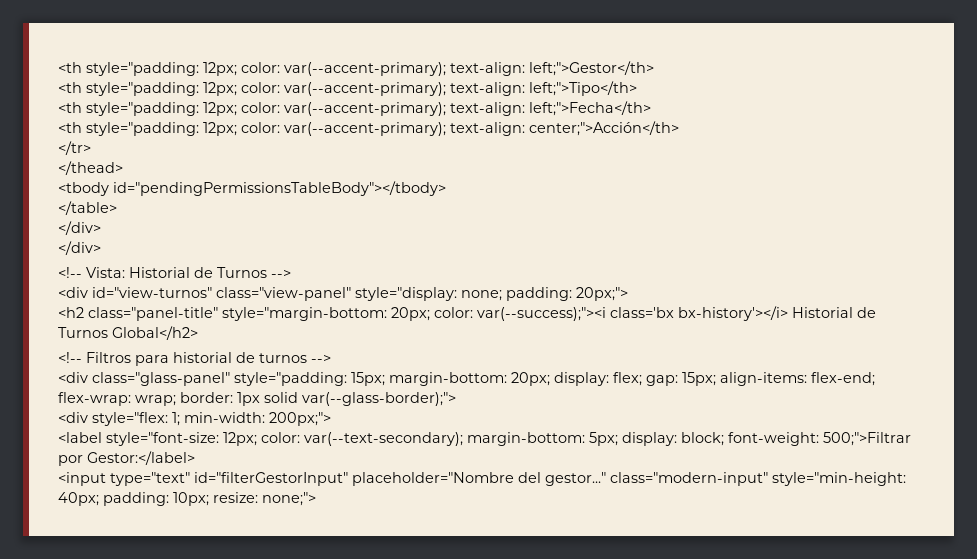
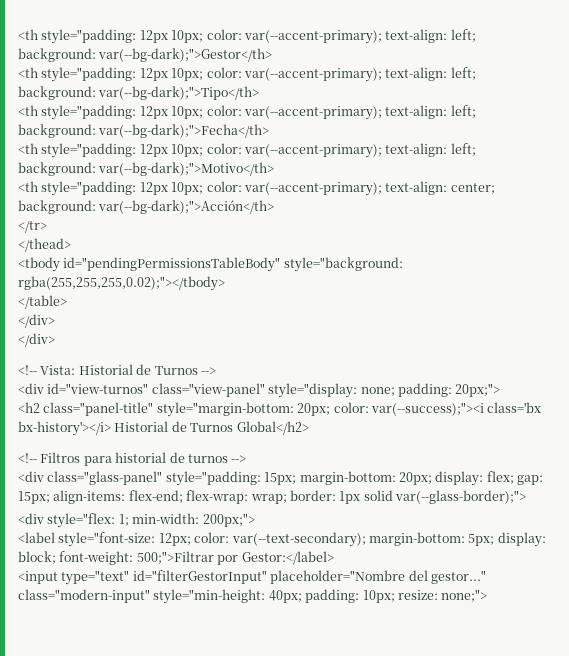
[58,61,654,76] [58,81,637,96] [58,101,651,116] [58,121,679,136] <th style="padding: 12px; color: var(--accent-primary); text-align: left;">Gestor</th> // <th style="padding: 12px; color: var(--accent-primary); text-align: left;">Tipo</th> // <th style="padding: 12px; color: var(--accent-primary); text-align: left;">Fecha</th> // <th style="padding: 12px; color: var(--accent-primary); text-align: center;">Acción</th> -> [18,29,476,44] [18,48,273,62] [18,67,476,82] [18,86,260,100] [18,105,476,120] [18,124,270,138] [18,143,476,158] [18,162,275,176] [18,181,495,196] [18,200,275,214] <th style="padding: 12px 10px; color: var(--accent-primary); text-align: left; background: var(--bg-dark);">Gestor</th> // <th style="padding: 12px 10px; color: var(--accent-primary); text-align: left; background: var(--bg-dark);">Tipo</th> // <th style="padding: 12px 10px; color: var(--accent-primary); text-align: left; background: var(--bg-dark);">Fecha</th> // <th style="padding: 12px 10px; color: var(--accent-primary); text-align: left; background: var(--bg-dark);">Motivo</th> // <th style="padding: 12px 10px; color: var(--accent-primary); text-align: center; background: var(--bg-dark);">Acción</th>
[113,181,446,196] id="pendingPermissionsTableBody"></tbody> -> [63,257,403,272] [18,276,225,291] id="pendingPermissionsTableBody" style="background: rgba(255,255,255,0.02);"></tbody>

